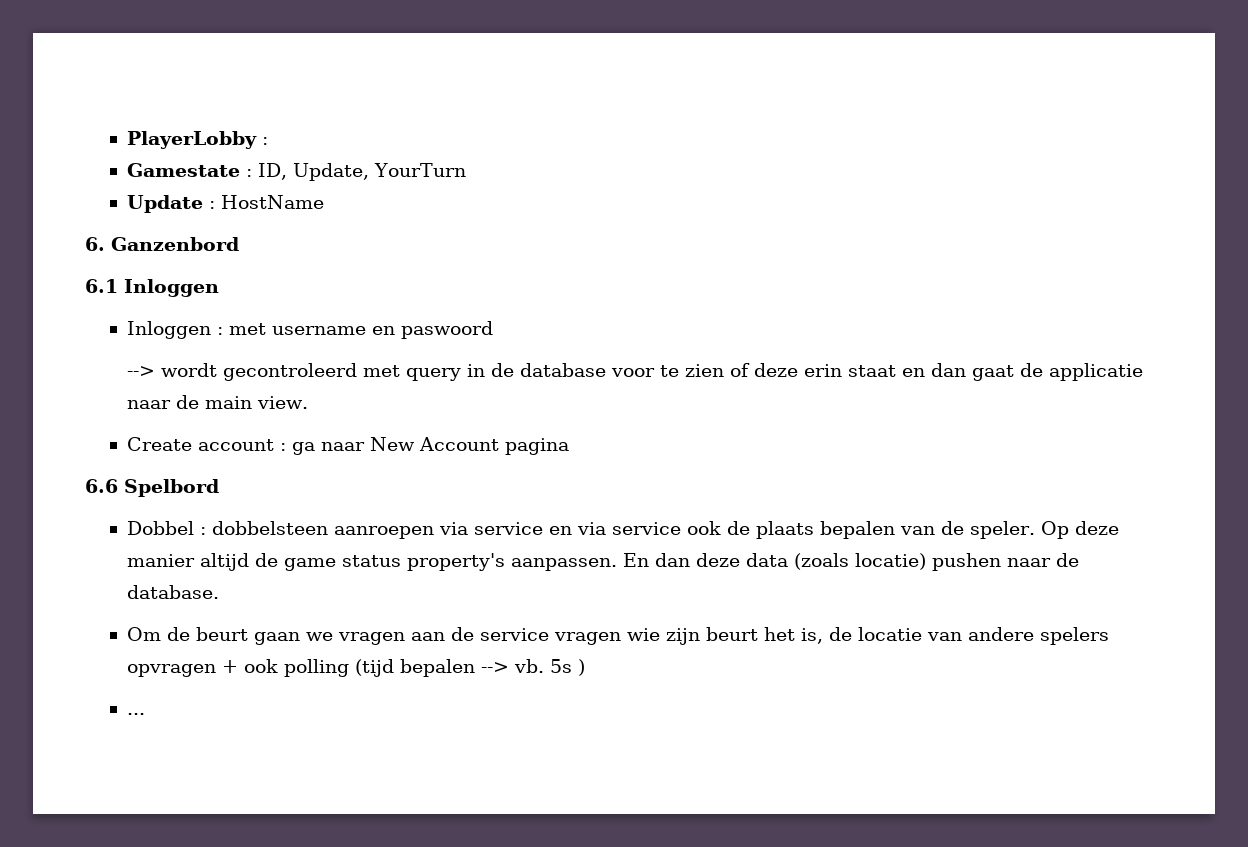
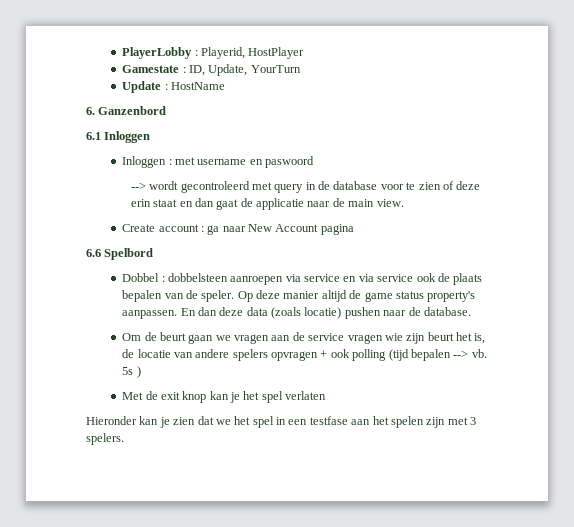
(268, 141) none -> [200,47,305,59] Playerid, HostPlayer
[126,713,145,715] ... -> [122,391,327,403] [86,416,476,428] [86,433,124,445] Met de exit knop kan je het spel verlaten // Hieronder kan je zien dat we het spel in een testfase aan het spelen zijn met 3 spelers.

